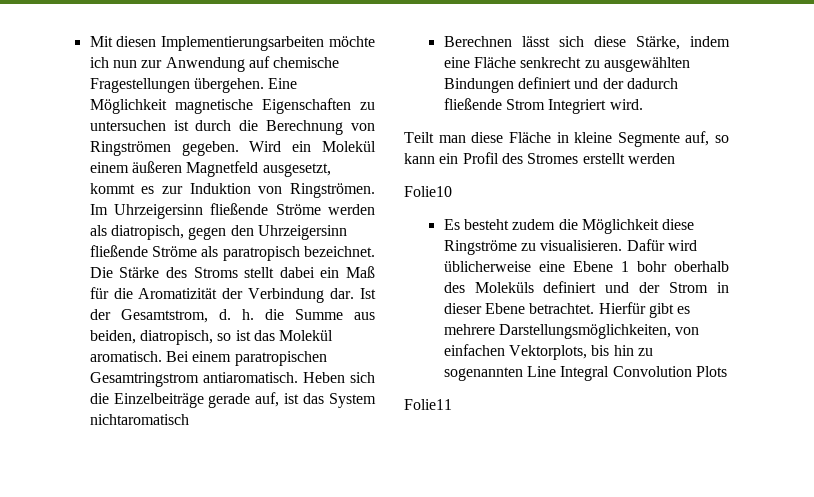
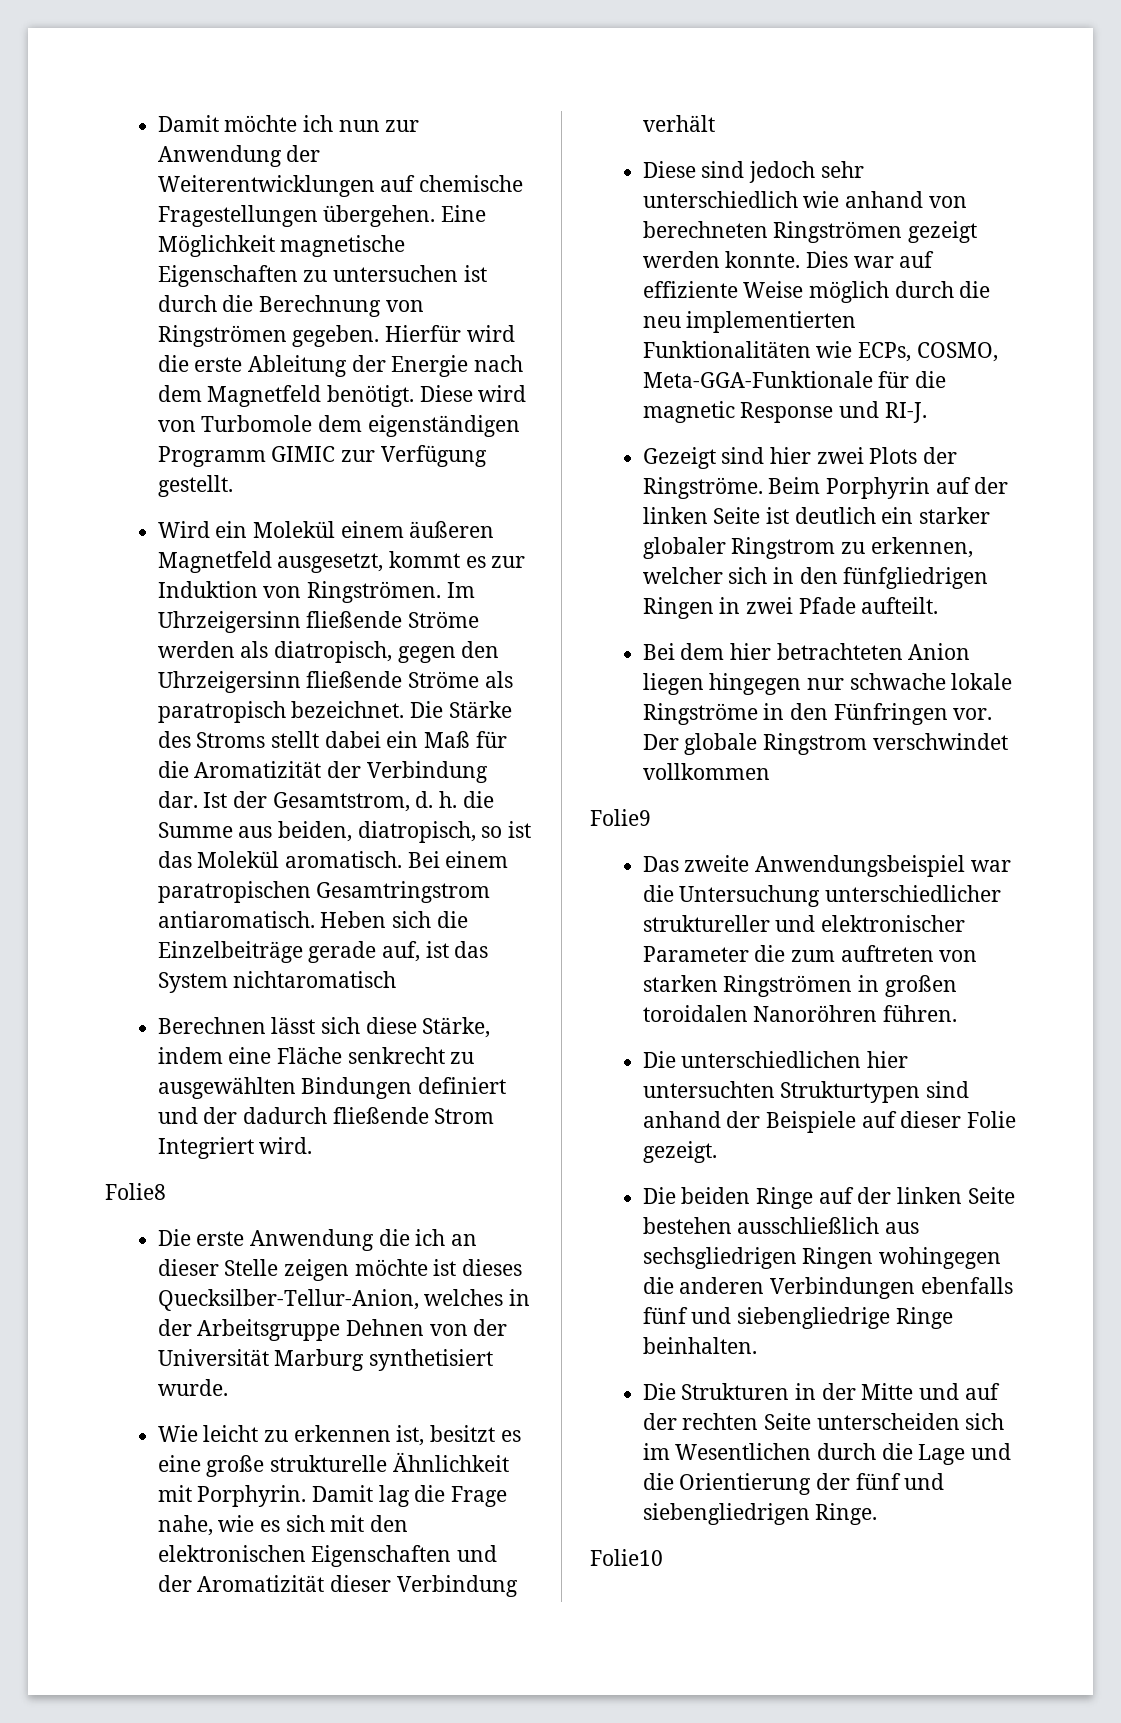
[89,36,325,51] Mit diesen Implementierungsarbeiten -> [157,115,219,132] Damit
(245, 64) none -> [286,145,321,162] [157,175,375,197] der Weiterentwicklungen
(239, 148) none -> [384,325,515,342] [157,355,523,377] [157,385,527,407] [157,415,520,437] [157,445,487,467] [157,475,233,497] Hierfür wird die erste Ableitung der Energie nach dem Magnetfeld benötigt. Diese wird von Turbomole dem eigenständigen Programm GIMIC zur Verfügung gestellt. //
[404,131,729,147] [404,152,675,164] [404,186,452,197] [443,219,695,234] [443,239,697,255] [443,261,729,272] [443,281,729,293] [443,302,691,318] [443,324,700,339] [443,344,653,360] [443,366,727,381] [404,399,452,410] Teilt man diese Fläche in kleine Segmente auf, so kann ein Profil des Stromes erstellt werden // Folie10 // Es besteht zudem die Möglichkeit diese Ringströme zu visualisieren. Dafür wird üblicherweise eine Ebene 1 bohr oberhalb des Moleküls definiert und der Strom in dieser Ebene betrachtet. Hierfür gibt es mehrere Darstellungsmöglichkeiten, von einfachen Vektorplots, bis hin zu sogenannten Line Integral Convolution Plots // Folie11 -> [105,1183,166,1200] [157,1229,477,1251] [157,1259,522,1281] [157,1289,530,1311] [157,1319,508,1341] [157,1349,493,1371] [157,1379,228,1396] [157,1425,521,1446] [157,1452,509,1477] [157,1485,507,1507] [157,1515,408,1536] [157,1545,497,1567] [157,1575,518,1597] [642,115,715,132] [642,161,864,183] [642,191,967,208] [642,221,977,243] [642,251,935,268] [642,281,991,303] [642,311,857,333] [642,341,998,362] [642,371,946,388] [642,401,927,423] [642,447,957,469] [642,477,1009,499] [642,507,990,524] [642,537,973,559] [642,567,989,589] [642,597,939,619] [642,643,971,660] [642,673,1013,695] [642,703,993,725] [642,733,1008,755] [642,763,770,780] [590,809,651,826] [642,855,1011,877] [642,885,1001,907] [642,915,965,932] [642,945,978,962] [642,975,957,997] [642,1005,957,1022] [642,1051,908,1068] [642,1081,969,1103] [642,1111,1016,1133] [642,1141,717,1163] [642,1187,1015,1209] [642,1217,919,1234] [642,1247,1001,1269] [642,1277,1013,1299] [642,1307,953,1329] [642,1337,757,1354] [642,1383,1000,1400] [642,1413,1005,1430] [642,1443,1011,1465] [642,1473,945,1495] [642,1503,878,1525] [590,1549,663,1566] Folie8 // Die erste Anwendung die ich an dieser Stelle zeigen möchte ist dieses Quecksilber-Tellur-Anion, welches in der Arbeitsgruppe Dehnen von der Universität Marburg synthetisiert wurde. // Wie leicht zu erkennen ist, besitzt es eine große strukturelle Ähnlichkeit mit Porphyrin. Damit lag die Frage nahe, wie es sich mit den elektronischen Eigenschaften und der Aromatizität dieser Verbindung verhält // Diese sind jedoch sehr unterschiedlich wie anhand von berechneten Ringströmen gezeigt werden konnte. Dies war auf effiziente Weise möglich durch die neu implementierten Funktionalitäten wie ECPs, COSMO, Meta-GGA-Funktionale für die magnetic Response und RI-J. // Gezeigt sind hier zwei Plots der Ringströme. Beim Porphyrin auf der linken Seite ist deutlich ein starker globaler Ringstrom zu erkennen, welcher sich in den fünfgliedrigen Ringen in zwei Pfade aufteilt. // Bei dem hier betrachteten Anion liegen hingegen nur schwache lokale Ringströme in den Fünfringen vor. Der globale Ringstrom verschwindet vollkommen // Folie9 // Das zweite Anwendungsbeispiel war die Untersuchung unterschiedlicher struktureller und elektronischer Parameter die zum auftreten von starken Ringströmen in großen toroidalen Nanoröhren führen. // Die unterschiedlichen hier untersuchten Strukturtypen sind anhand der Beispiele auf dieser Folie gezeigt. // Die beiden Ringe auf der linken Seite bestehen ausschließlich aus sechsgliedrigen Ringen wohingegen die anderen Verbindungen ebenfalls fünf und siebengliedrige Ringe beinhalten. // Die Strukturen in der Mitte und auf der rechten Seite unterscheiden sich im Wesentlichen durch die Lage und die Orientierung der fünf und siebengliedrigen Ringe. // Folie10

